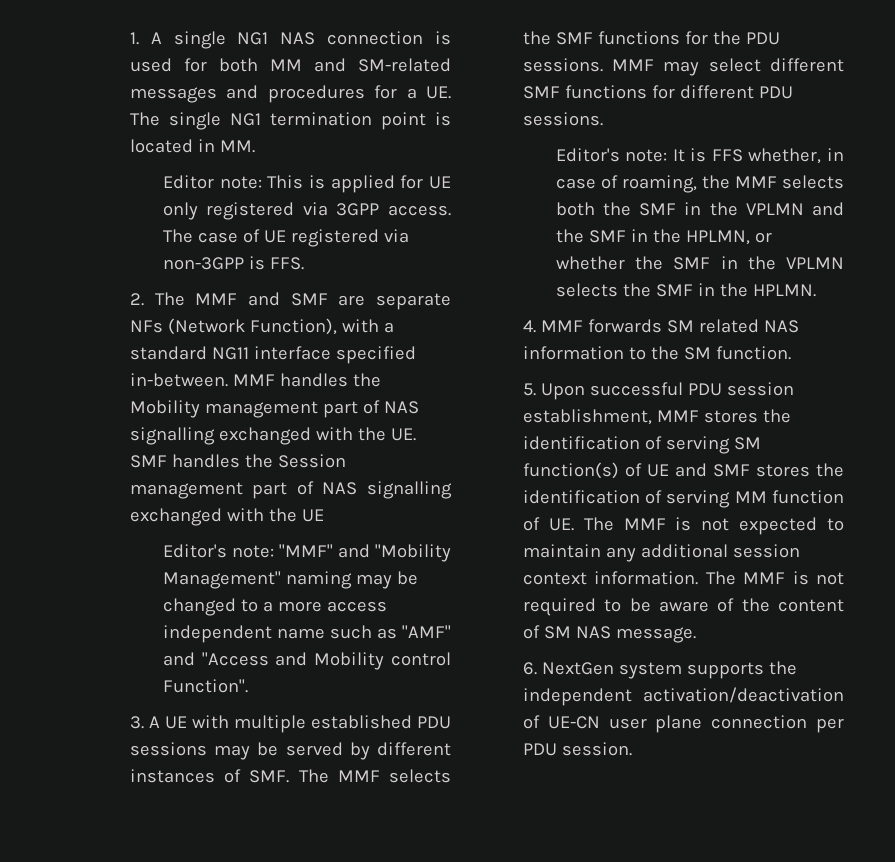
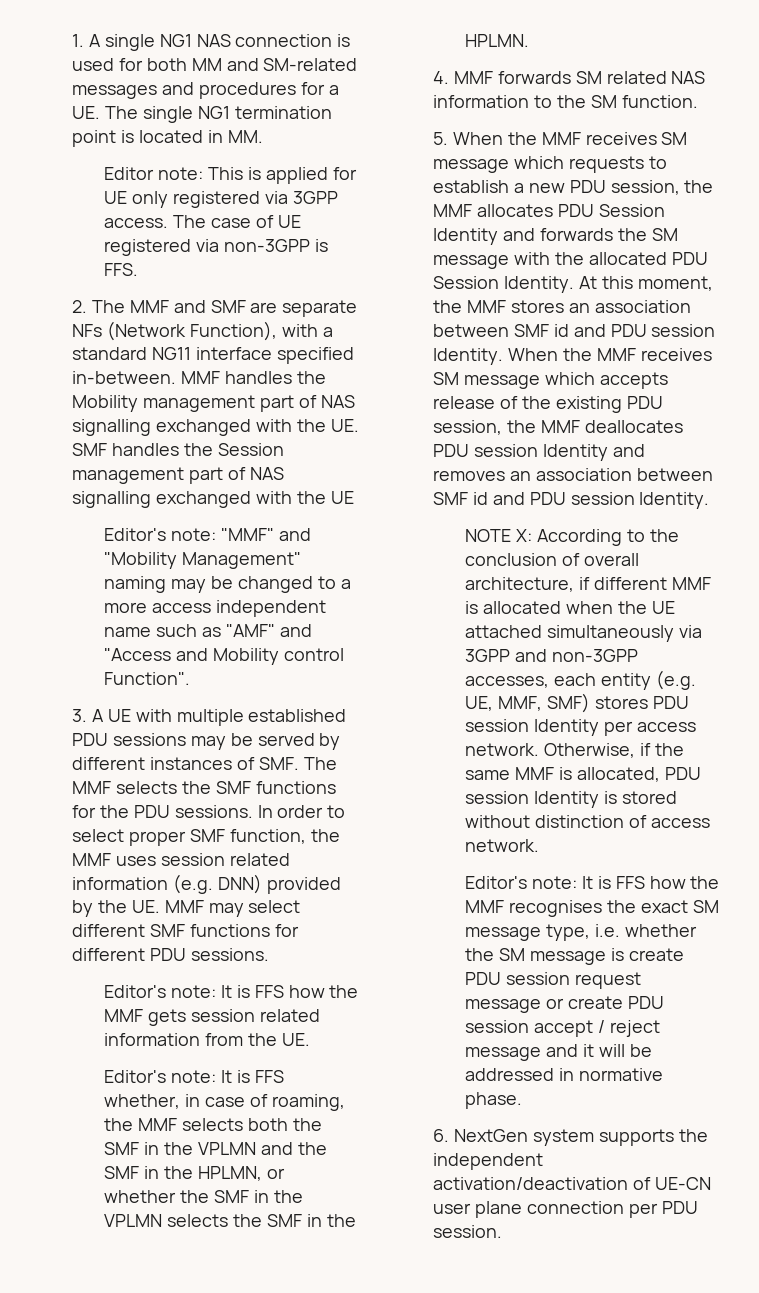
(603, 65) none -> [257,805,346,818] [72,829,340,846] [72,853,290,866] [72,874,341,894] [72,900,160,917] In order to select proper SMF function, the MMF uses session related information (e.g. DNN) provided by the UE.
(603, 119) none -> [104,985,359,998] [104,1009,320,1026] [104,1033,310,1046] // Editor's note: It is FFS how the MMF gets session related information from the UE.
[540,382,794,400] [522,409,791,425] [522,436,761,454] [522,462,844,479] [522,490,844,508] [522,517,844,535] [522,544,800,562] [522,571,844,585] [522,598,844,616] [522,625,696,643] Upon successful PDU session establishment, MMF stores the identification of serving SM function(s) of UE and SMF stores the identification of serving MM function of UE. The MMF is not expected to maintain any additional session context information. The MMF is not required to be aware of the content of SM NAS message. -> [452,132,688,145] [433,156,667,173] [433,180,714,195] [433,204,665,217] [433,228,678,245] [433,252,708,269] [433,276,713,293] [433,300,691,313] [433,324,716,337] [433,348,712,365] [433,372,668,389] [433,396,663,413] [433,420,683,435] [433,444,645,461] [433,468,713,481] [433,492,710,509] [465,529,679,546] [465,553,639,566] [465,577,711,592] [465,601,675,614] [465,625,702,642] [465,649,638,662] [465,670,696,690] [465,693,689,713] [465,719,696,736] [465,743,684,758] [465,767,701,782] [465,791,677,808] [465,815,710,828] [465,839,540,852] [465,876,720,889] [465,900,719,917] [465,924,697,941] [465,948,684,965] [465,972,641,989] [465,996,664,1013] [465,1020,660,1037] [465,1044,652,1061] [465,1068,663,1081] [465,1092,523,1109] When the MMF receives SM message which requests to establish a new PDU session, the MMF allocates PDU Session Identity and forwards the SM message with the allocated PDU Session Identity. At this moment, the MMF stores an association between SMF id and PDU session Identity. When the MMF receives SM message which accepts release of the existing PDU session, the MMF deallocates PDU session Identity and removes an association between SMF id and PDU session Identity. // NOTE X: According to the conclusion of overall architecture, if different MMF is allocated when the UE attached simultaneously via 3GPP and non-3GPP accesses, each entity (e.g. UE, MMF, SMF) stores PDU session Identity per access network. Otherwise, if the same MMF is allocated, PDU session Identity is stored without distinction of access network. // Editor's note: It is FFS how the MMF recognises the exact SM message type, i.e. whether the SM message is create PDU session request message or create PDU session accept / reject message and it will be addressed in normative phase.

